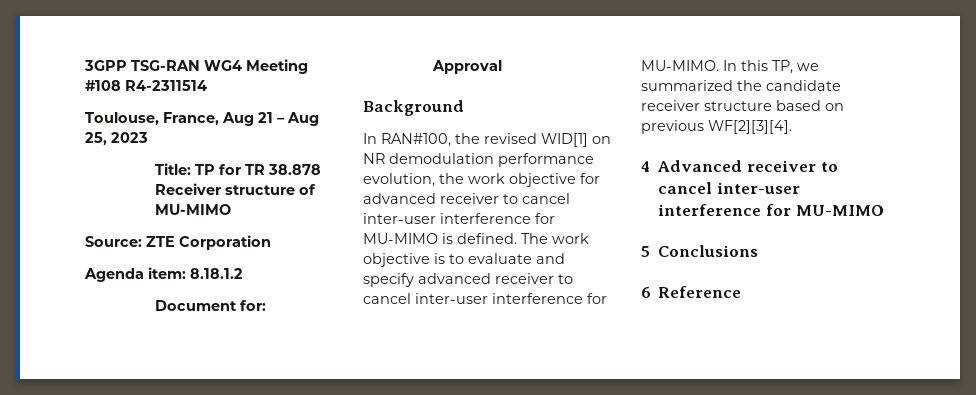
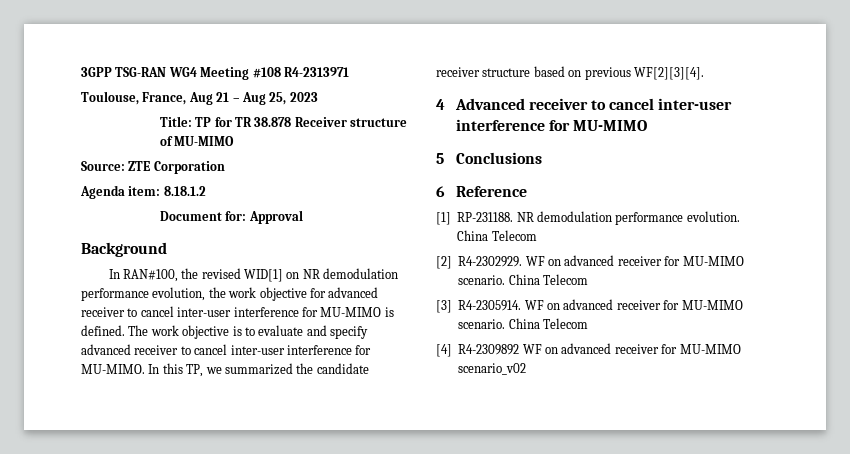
[125,80,207,91] R4-2311514 -> [283,67,349,77] R4-2313971
(742, 292) none -> [436,211,740,225] [457,230,537,241] [436,255,744,269] [458,274,588,285] [436,299,743,313] [458,318,588,329] [436,343,741,357] [458,363,527,375] // [1] RP-231188. NR demodulation performance evolution. China Telecom // [2] R4-2302929. WF on advanced receiver for MU-MIMO scenario. China Telecom // [3] R4-2305914. WF on advanced receiver for MU-MIMO scenario. China Telecom // [4] R4-2309892 WF on advanced receiver for MU-MIMO scenario_v02

